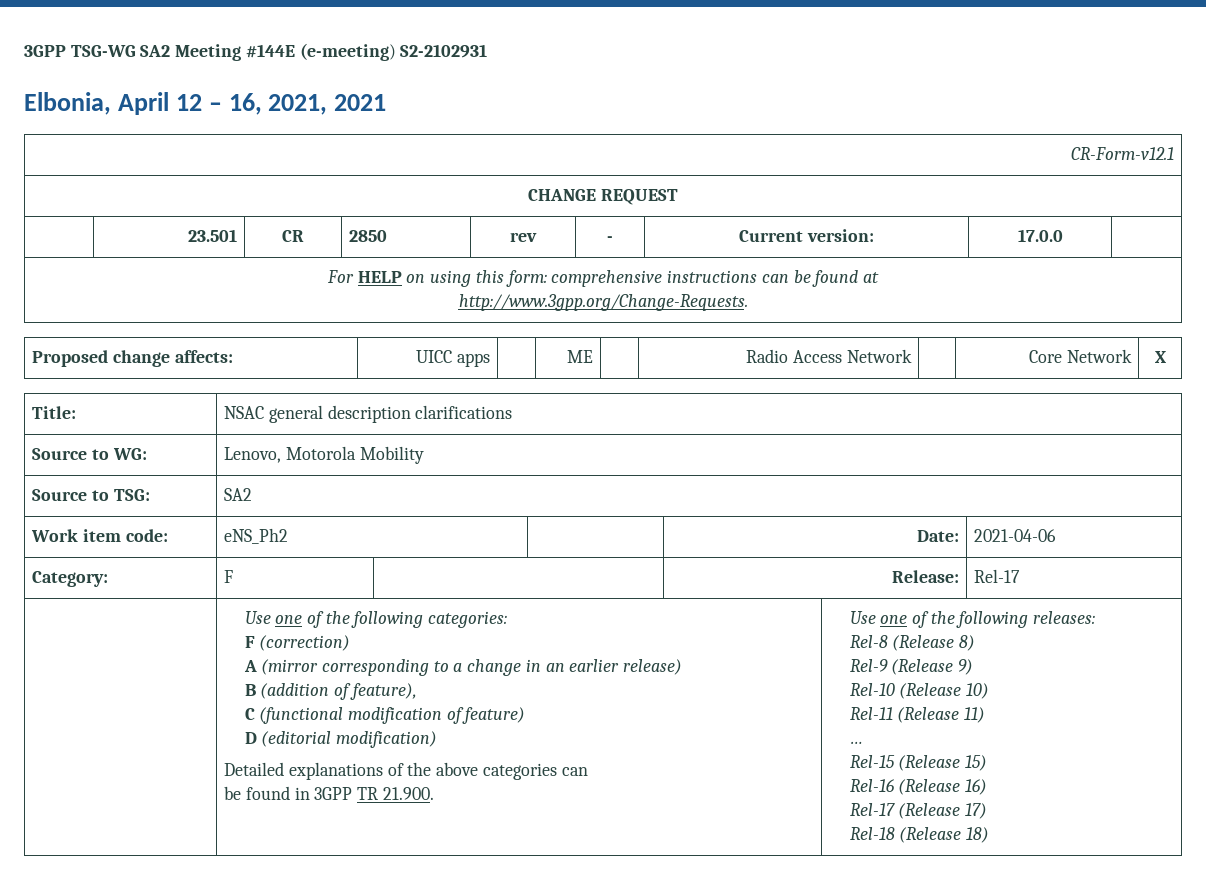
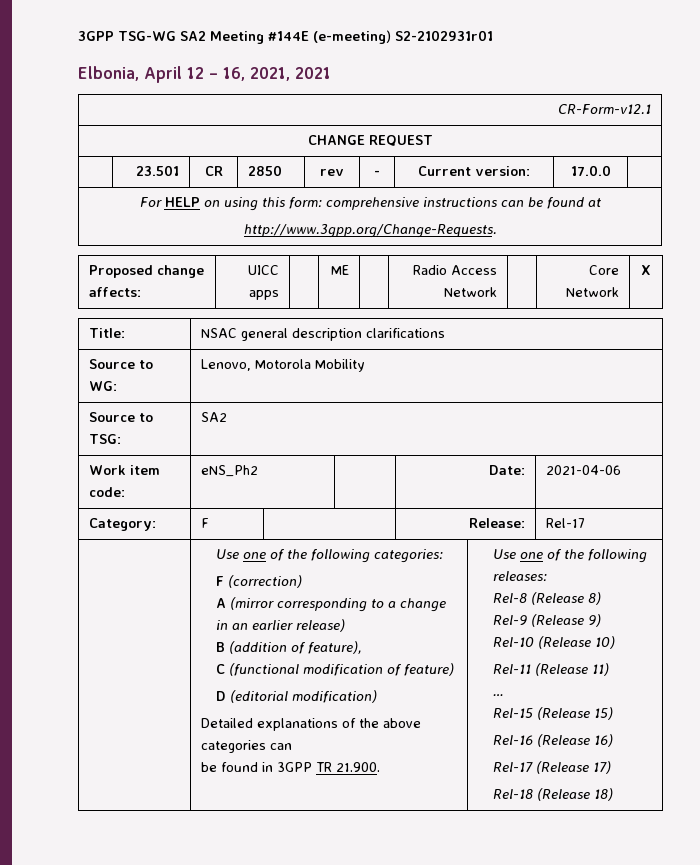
[400,44,488,58] S2-2102931 -> [395,30,493,41] S2-2102931r01

